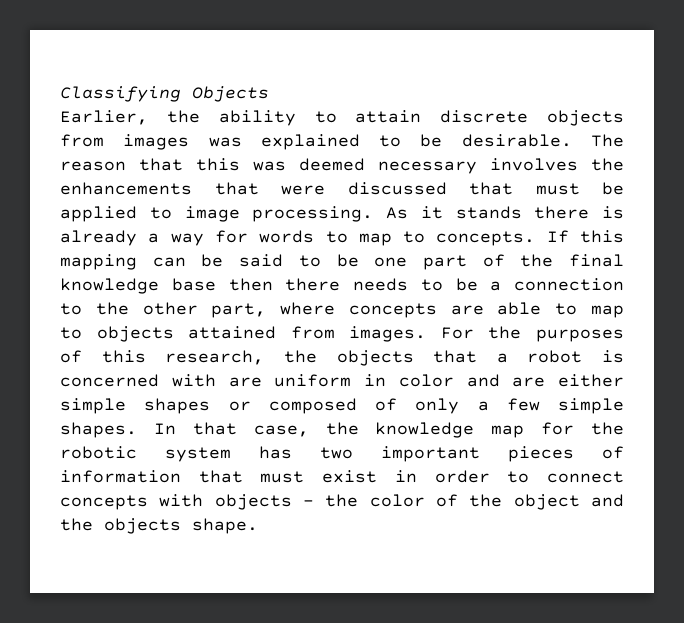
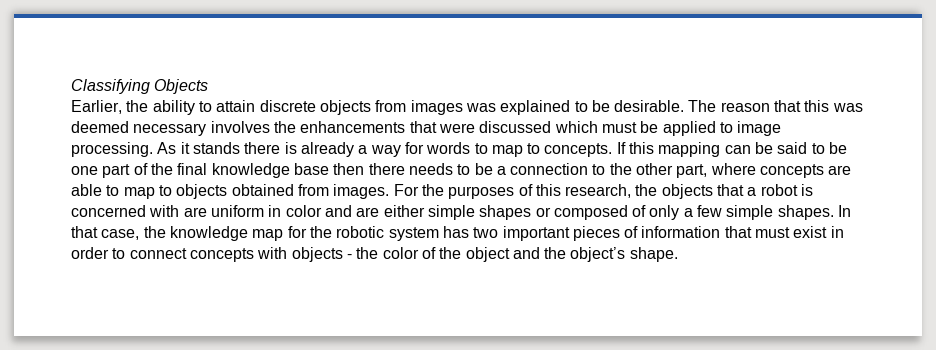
[469,182,513,195] that -> [554,121,598,133] which
[188,326,277,339] attained -> [231,184,294,196] obtained
[104,518,181,534] objects -> [570,247,626,262] object’s

